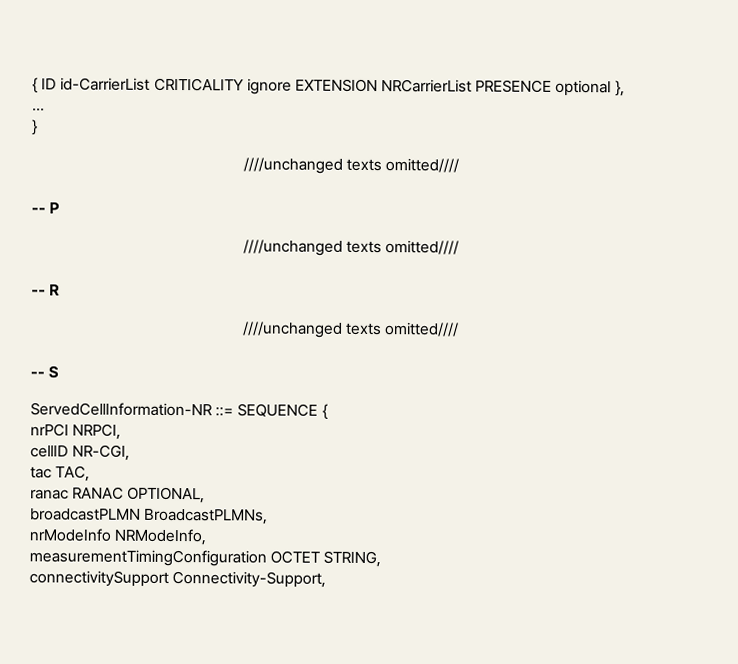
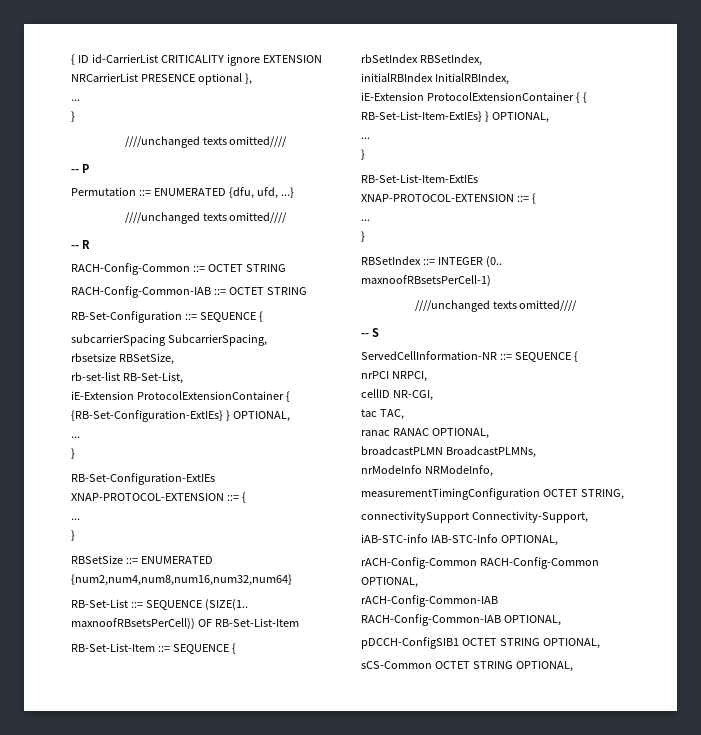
(61, 208) none -> [71,187,294,199] // Permutation ::= ENUMERATED {dfu, ufd, ...}
(61, 290) none -> [71,263,286,275] [71,286,307,298] [71,311,263,323] [71,334,267,346] [71,353,174,365] [71,372,183,384] [71,391,290,402] [71,410,290,422] [71,436,80,438] [71,448,75,459] [71,473,215,485] [71,492,246,503] [71,518,80,520] [71,530,75,541] [71,555,213,564] [71,574,292,586] [71,599,248,611] [71,618,299,630] [71,643,236,654] [361,54,482,66] [361,73,509,85] [361,92,587,103] [361,111,549,123] [361,137,370,139] [361,149,365,160] [361,174,478,183] [361,193,536,204] [361,219,370,221] [361,231,365,242] [361,256,502,268] [361,275,491,287] // RACH-Config-Common ::= OCTET STRING // RACH-Config-Common-IAB ::= OCTET STRING // RB-Set-Configuration ::= SEQUENCE { // subcarrierSpacing SubcarrierSpacing, // rbsetsize RBSetSize, // rb-set-list RB-Set-List, // iE-Extension ProtocolExtensionContainer { {RB-Set-Configuration-ExtIEs} } OPTIONAL, // ... // } // RB-Set-Configuration-ExtIEs XNAP-PROTOCOL-EXTENSION ::= { // ... // } // RBSetSize ::= ENUMERATED {num2,num4,num8,num16,num32,num64} // RB-Set-List ::= SEQUENCE (SIZE(1.. maxnoofRBsetsPerCell)) OF RB-Set-List-Item // RB-Set-List-Item ::= SEQUENCE { // rbSetIndex RBSetIndex, // initialRBIndex InitialRBIndex, // iE-Extension ProtocolExtensionContainer { { RB-Set-List-Item-ExtIEs} } OPTIONAL, // ... // } // RB-Set-List-Item-ExtIEs XNAP-PROTOCOL-EXTENSION ::= { // ... // } // RBSetIndex ::= INTEGER (0.. maxnoofRBsetsPerCell-1)
(327, 579) none -> [361,534,558,546] [361,557,599,569] [361,577,418,588] [361,595,498,607] [361,614,561,626] [361,637,600,649] [361,661,573,672] // iAB-STC-info IAB-STC-Info OPTIONAL, // rACH-Config-Common RACH-Config-Common OPTIONAL, // rACH-Config-Common-IAB RACH-Config-Common-IAB OPTIONAL, // pDCCH-ConfigSIB1 OCTET STRING OPTIONAL, // sCS-Common OCTET STRING OPTIONAL,

